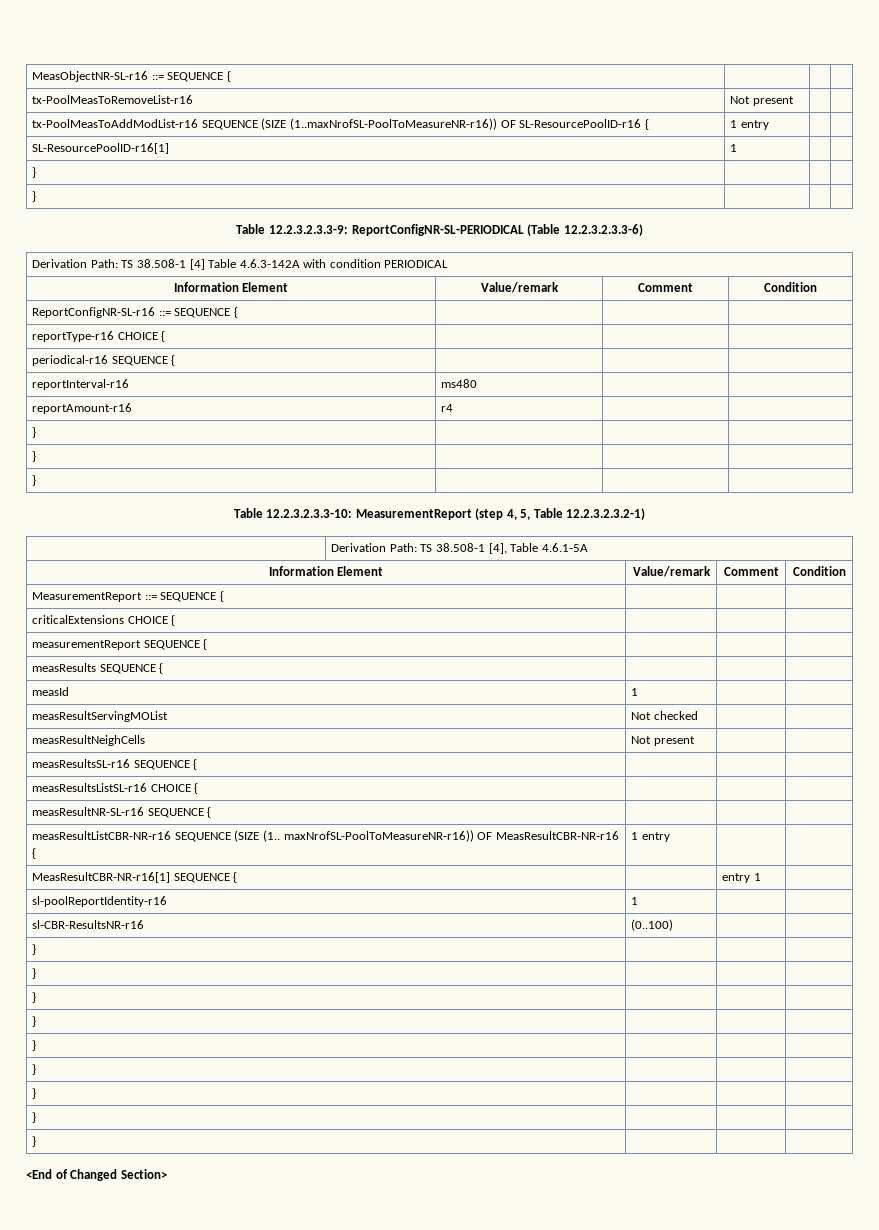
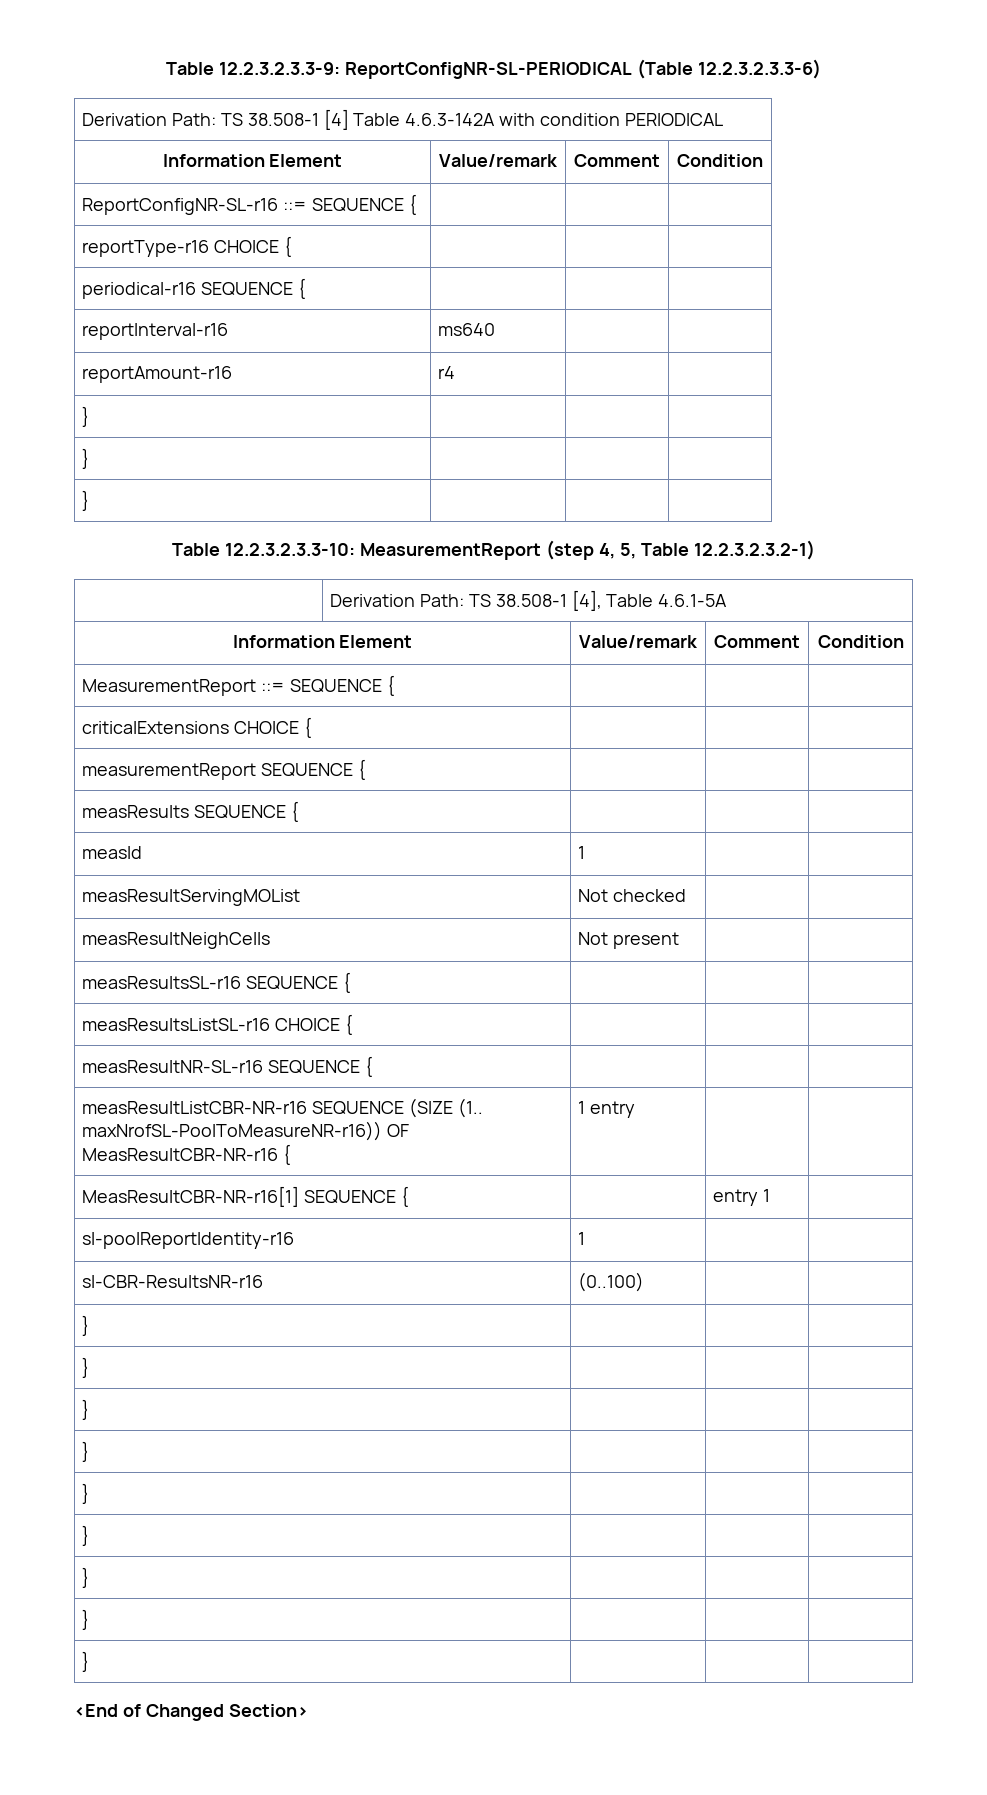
[32,71,231,82] [32,95,194,104] [730,96,794,106] [32,118,649,130] [730,120,769,130] [32,143,170,154] [730,144,738,152] [32,167,37,178] [32,191,37,202] MeasObjectNR-SL-r16 ::= SEQUENCE { | | | // tx-PoolMeasToRemoveList-r16 | Not present | | // tx-PoolMeasToAddModList-r16 SEQUENCE (SIZE (1..maxNrofSL-PoolToMeasureNR-r16)) OF SL-ResourcePoolID-r16 { | 1 entry | | // SL-ResourcePoolID-r16[1] | 1 | | // } | | | // } | | | // -> (166, 68) none
[441,379,478,388] ms480 -> [438,323,496,336] ms640

